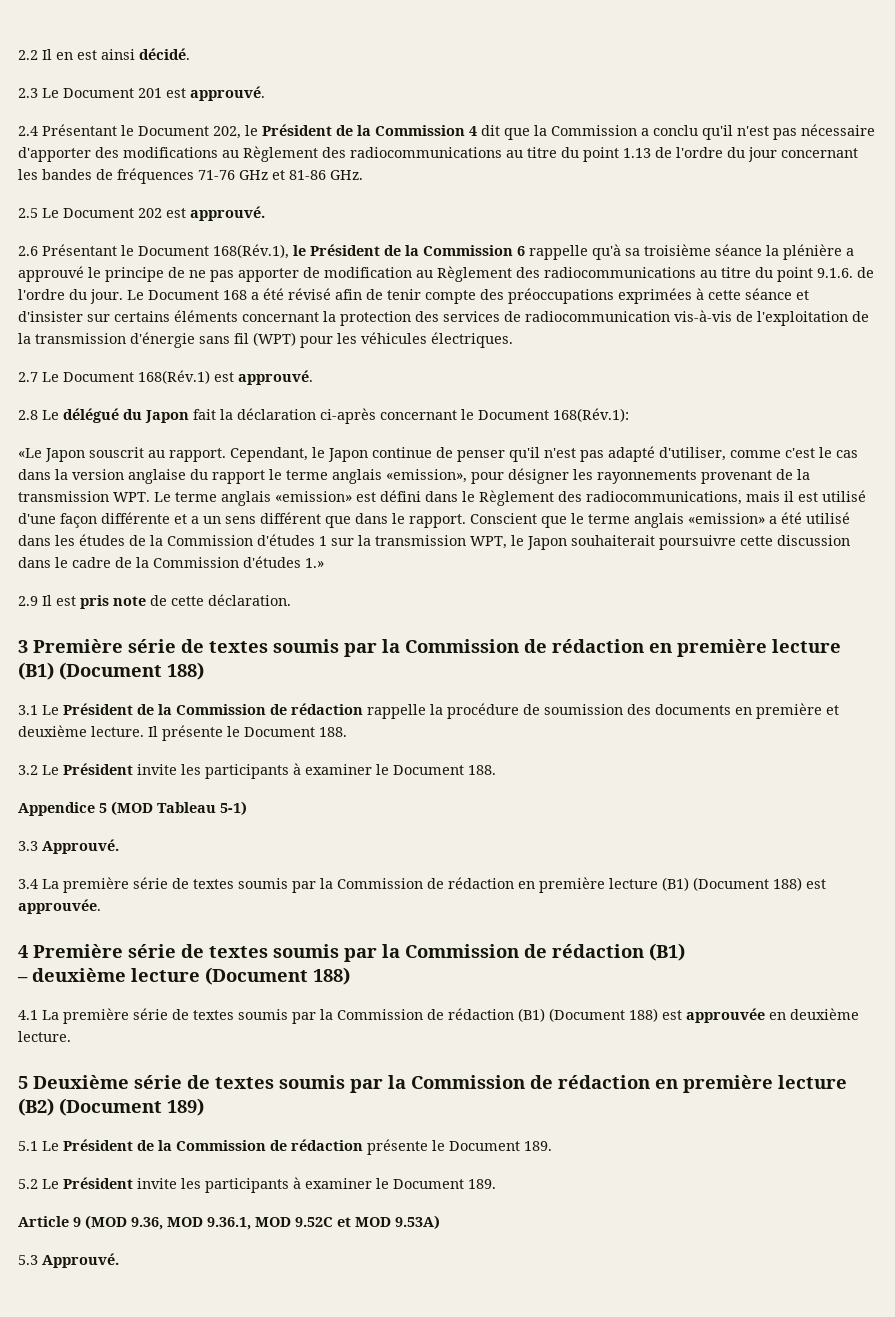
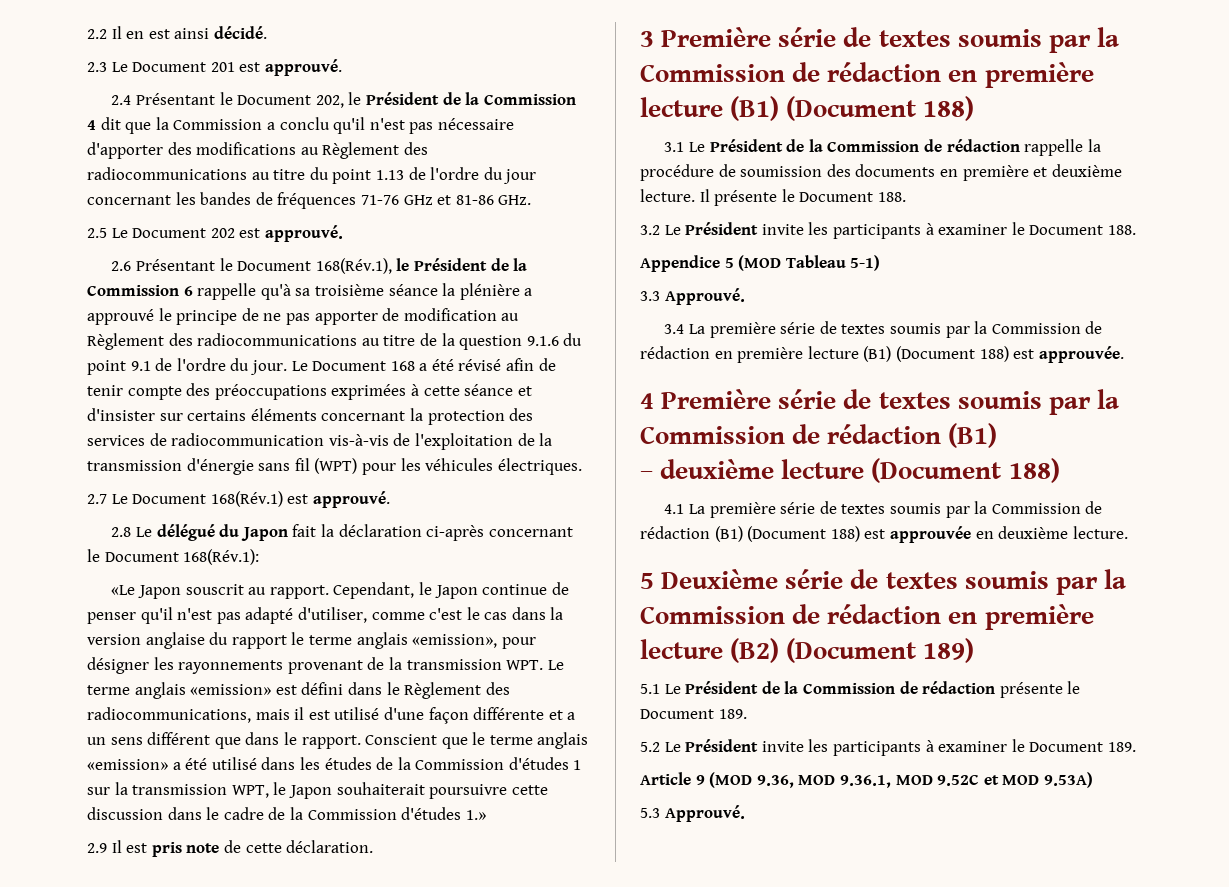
[755,267,853,282] du point 9.1.6. -> [419,333,583,350] [87,360,151,375] de la question 9.1.6 du point 9.1

